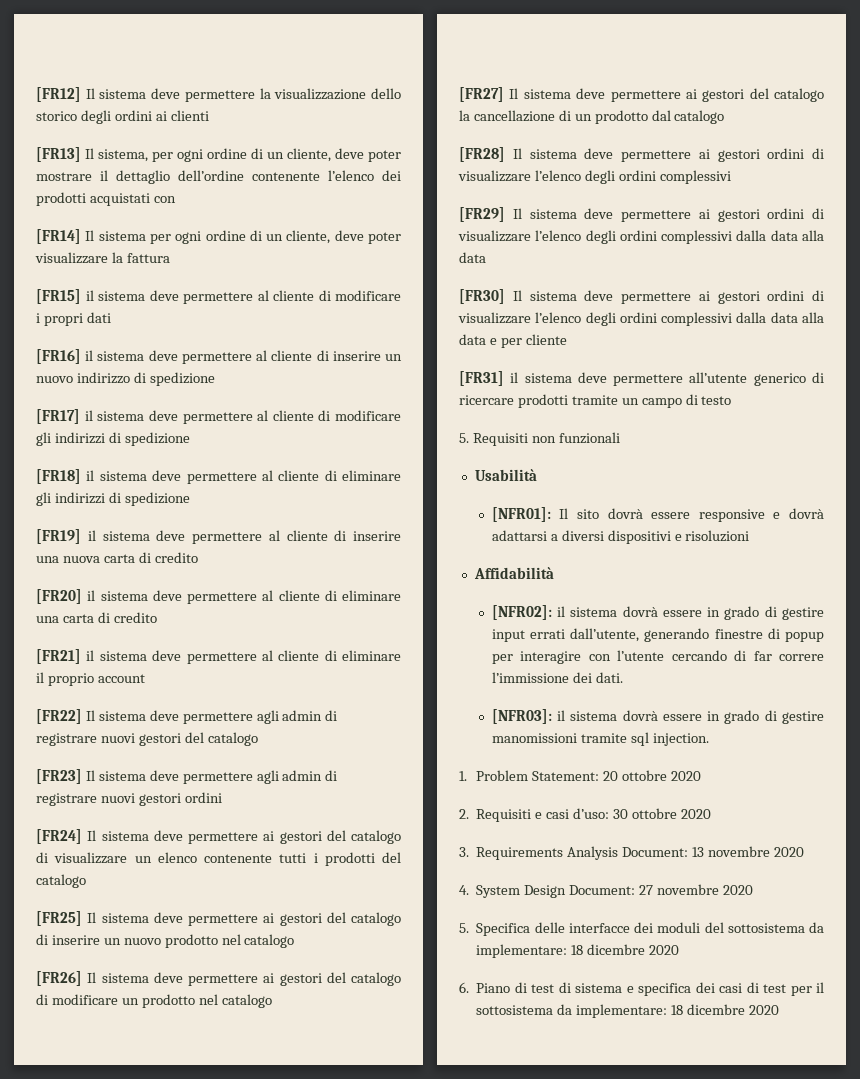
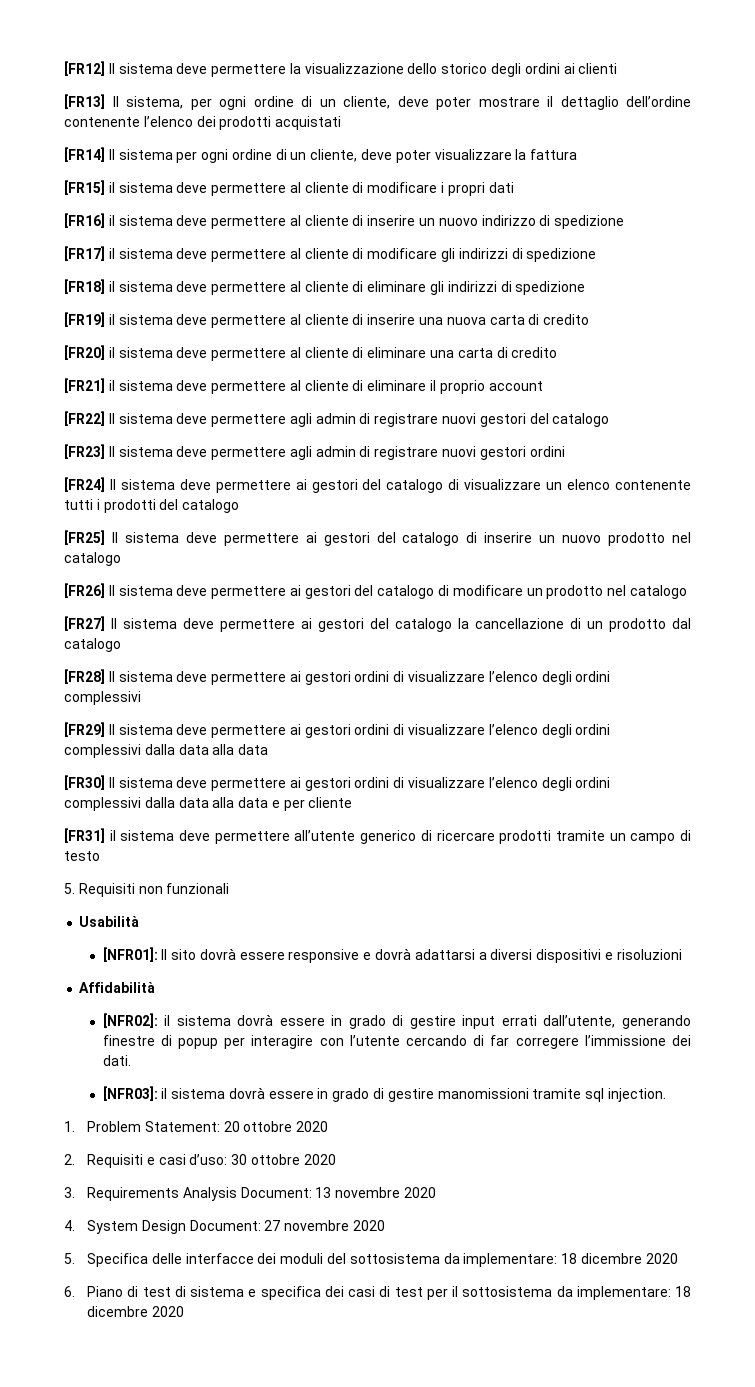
[153,196,176,203] con -> (342, 123) none
[779,654,824,661] correre -> [515,1037,579,1049] corregere

